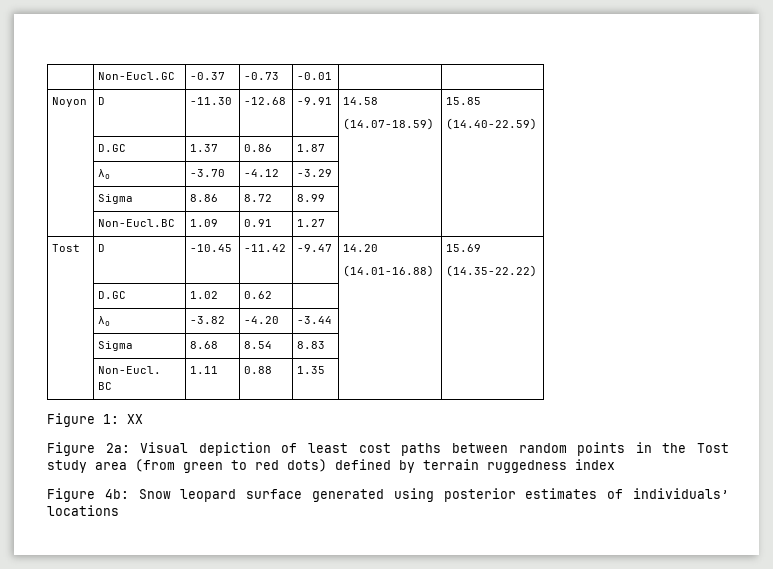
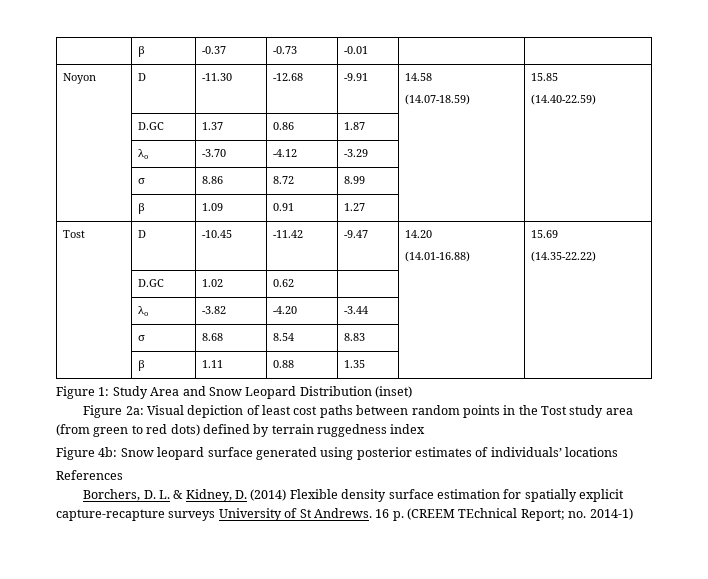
[98,72,176,80] | Non-Eucl.GC -> [137,46,145,57] | β
[98,194,134,204] Sigma -> [137,178,145,184] σ
[98,219,176,227] Non-Eucl.BC -> [137,203,145,214] β
[98,341,134,351] Sigma -> [137,335,145,341] σ
[98,366,162,374] [98,382,113,390] Non-Eucl. BC -> [137,360,145,371] β
[127,414,143,424] XX -> [112,386,412,399] Study Area and Snow Leopard Distribution (inset)
(119, 510) none -> [56,470,123,480] [83,489,625,502] [56,508,633,521] // References // Borchers, D. L. & Kidney, D. (2014) Flexible density surface estimation for spatially explicit capture-recapture surveys University of St Andrews. 16 p. (CREEM TEchnical Report; no. 2014-1)

